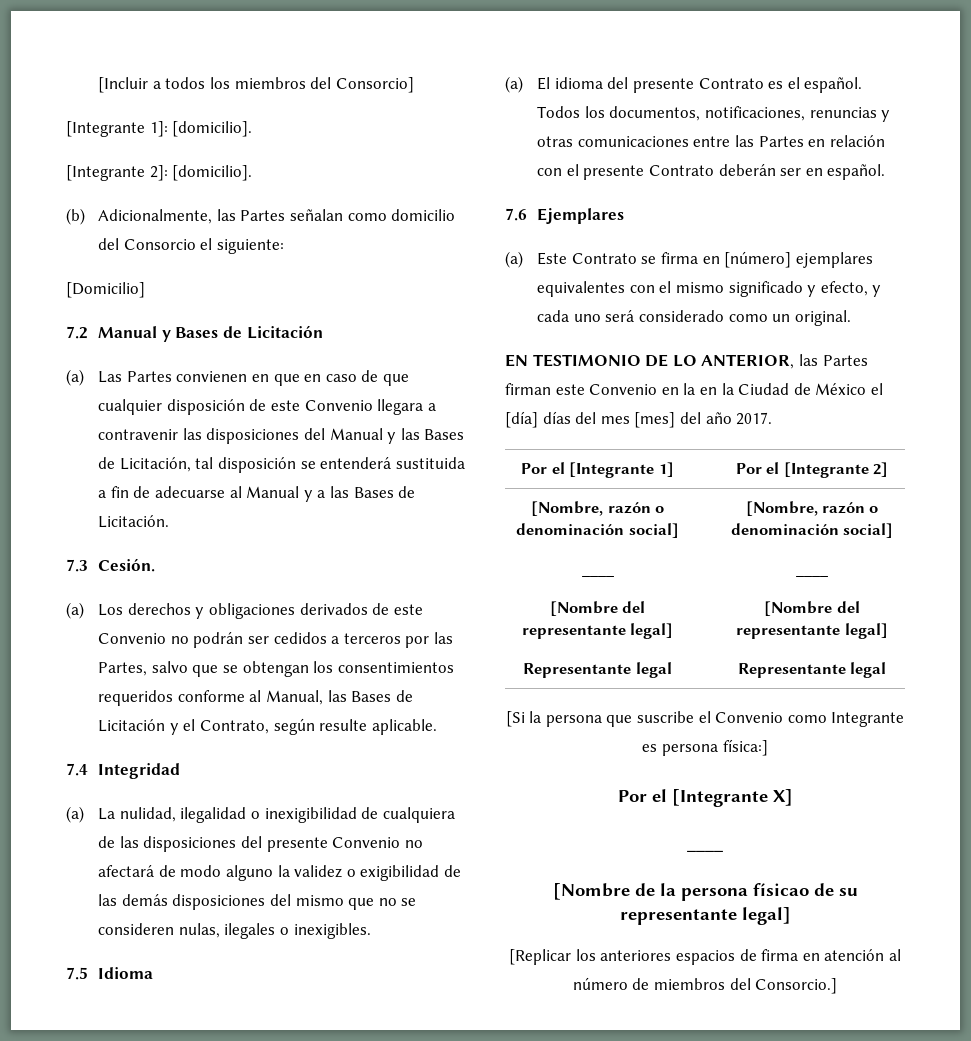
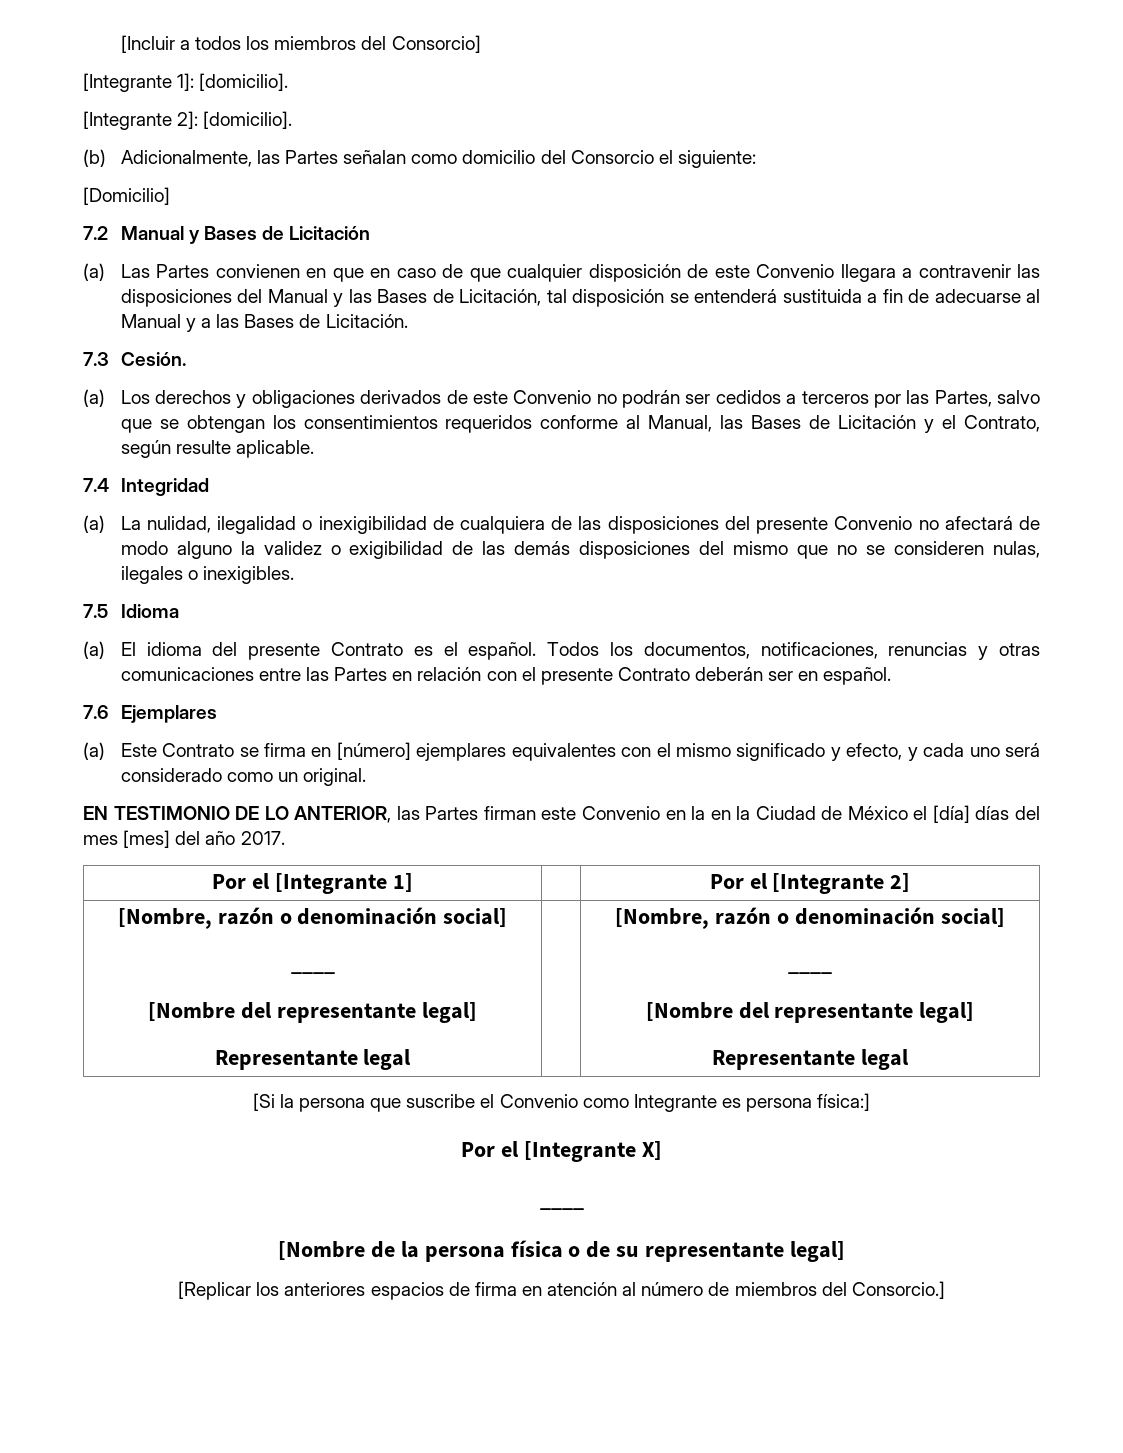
[752,883,809,896] físicao -> [510,1240,581,1258] física o

